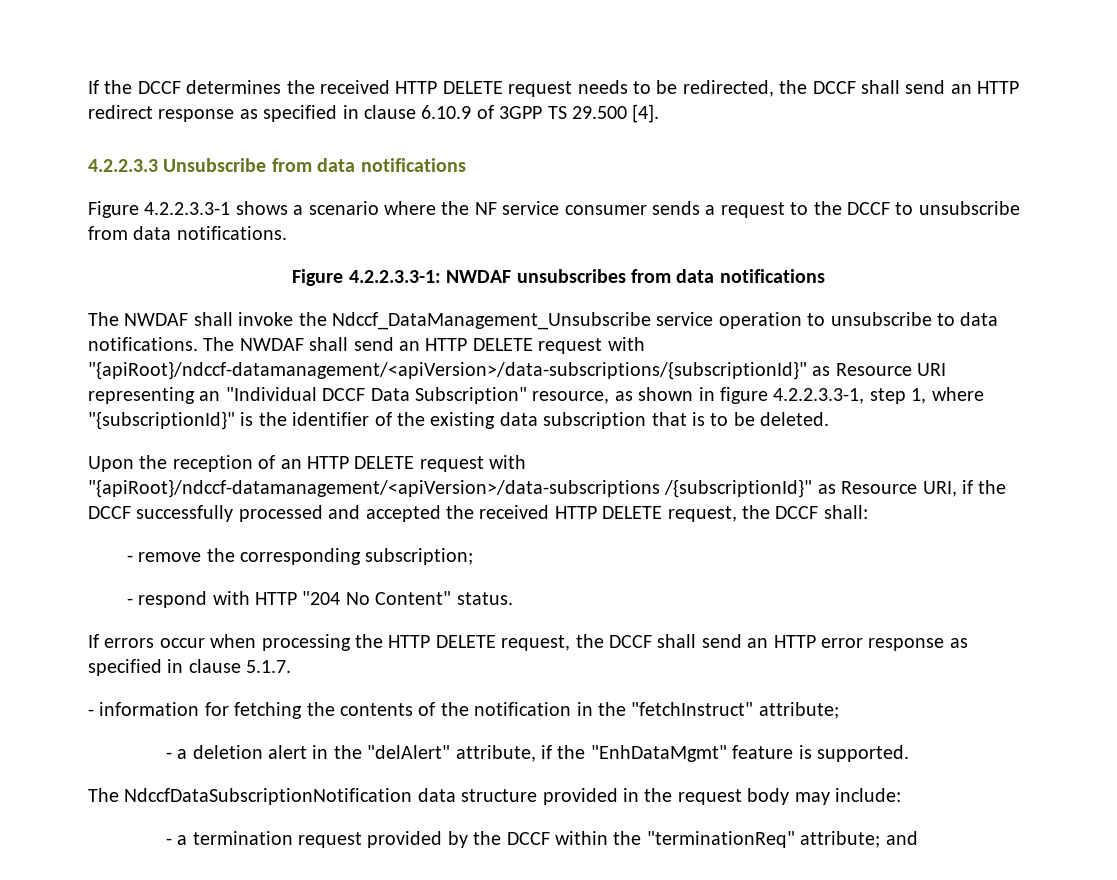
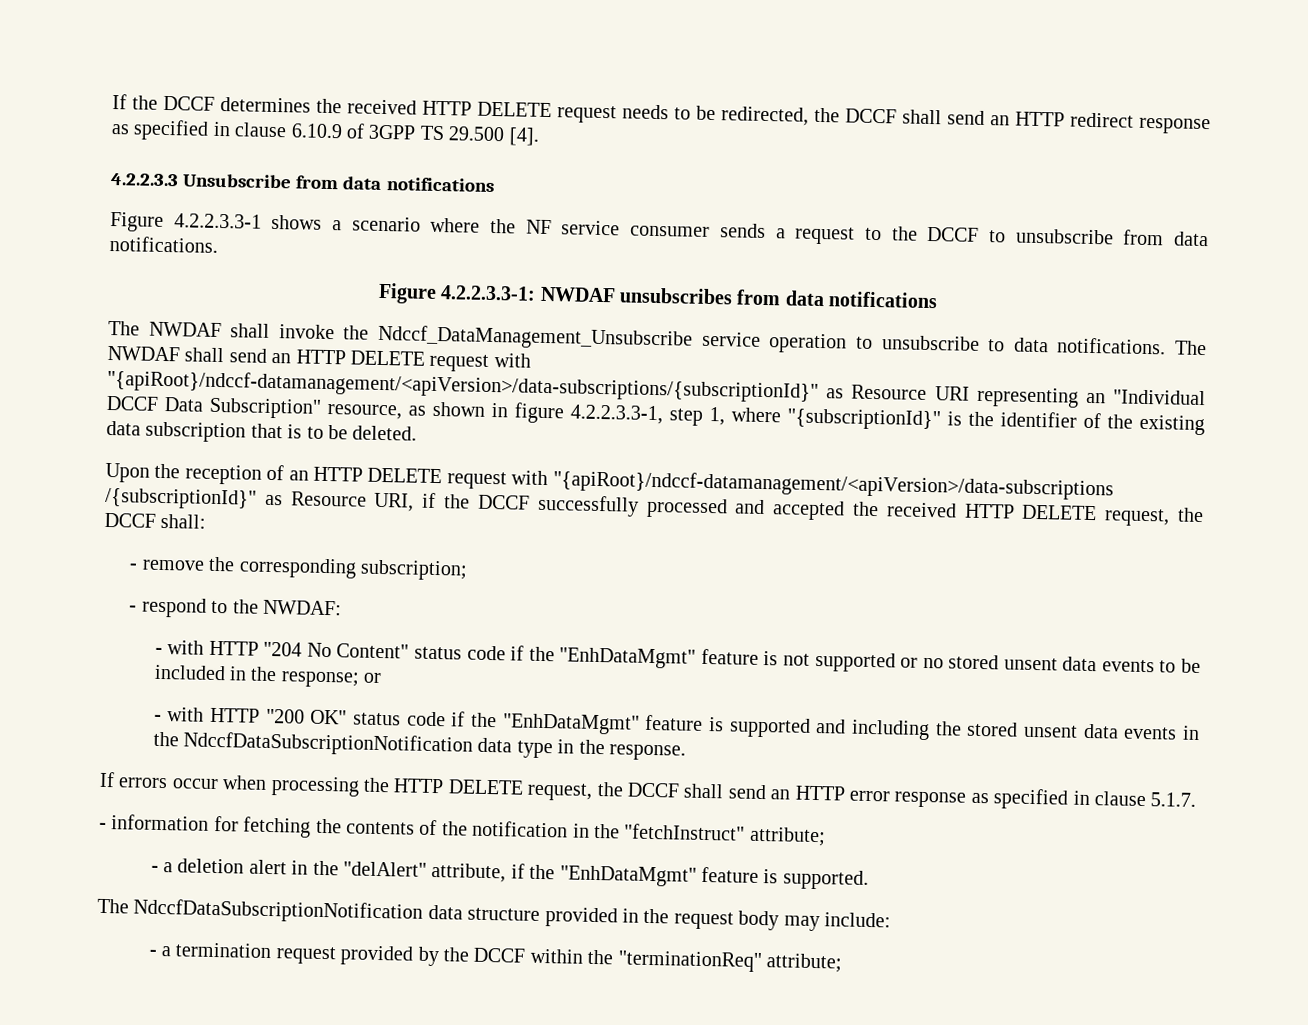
(208, 599) none -> [211,599,342,616] [154,647,163,655] to the NWDAF: // -
[456,592,513,605] status. -> [414,645,1201,674] [153,664,383,688] [153,707,1201,741] [152,731,687,761] status code if the "EnhDataMgmt" feature is not supported or no stored unsent data events to be included in the response; or // - with HTTP "200 OK" status code if the "EnhDataMgmt" feature is supported and including the stored unsent data events in the NdccfDataSubscriptionNotification data type in the response.
[885,831,918,845] and -> (843, 963) none

